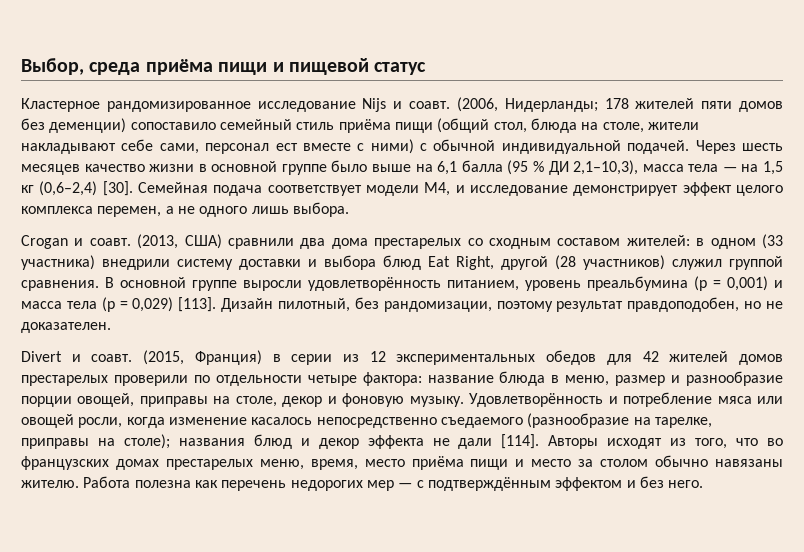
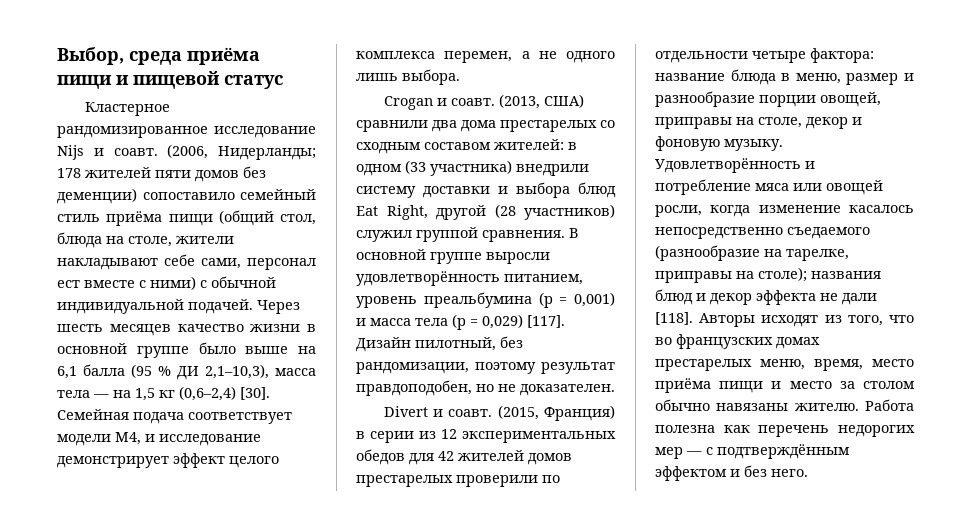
[178,297,217,312] [113]. -> [527,315,565,328] [117].
[501,434,540,449] [114]. -> [655,312,693,325] [118].

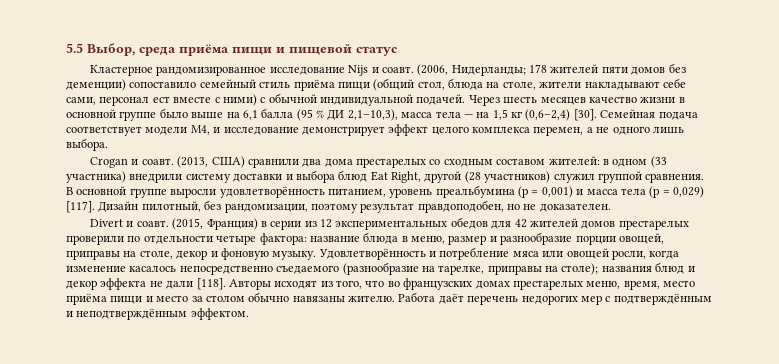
(57, 56) none -> [66,43,83,53] 5.5
[655,425,750,433] полезна как -> [438,293,464,304] даёт
[686,451,702,455] — -> (602, 300) none
[655,465,808,481] эффектом и без него. -> [66,308,249,320] и неподтверждённым эффектом.

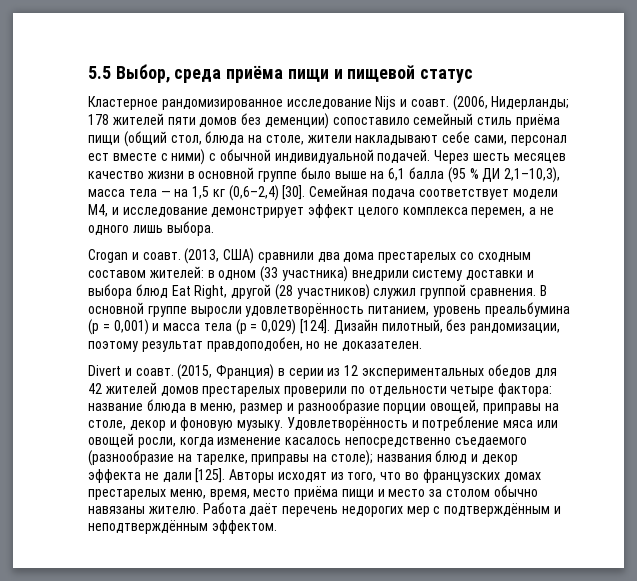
[66,201,95,213] [117]. -> [300,319,331,334] [124].
[196,278,226,290] [118]. -> [195,468,226,483] [125].

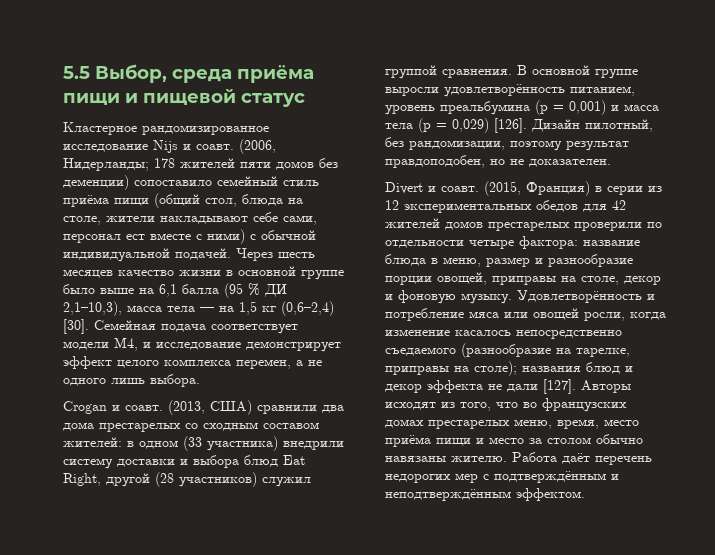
[300,319,331,334] [124]. -> [494,118,527,133] [126].
[195,468,226,483] [125]. -> [543,379,576,394] [127].

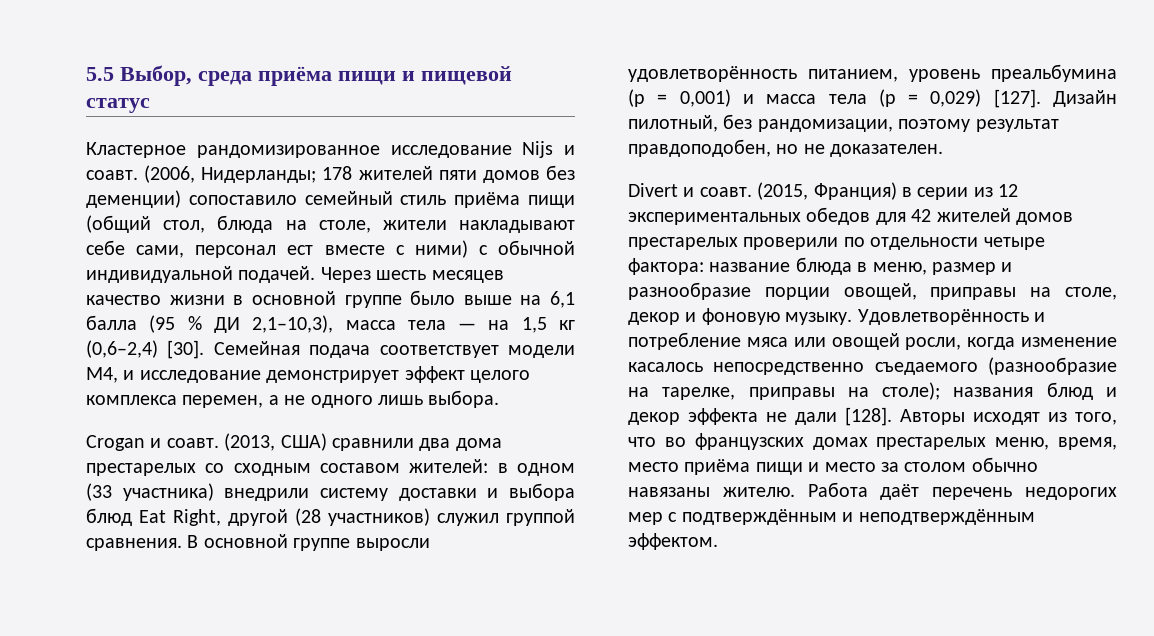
[494,118,527,133] [126]. -> [993,89,1041,108] [127].
[543,379,576,394] [127]. -> [845,407,892,426] [128].

